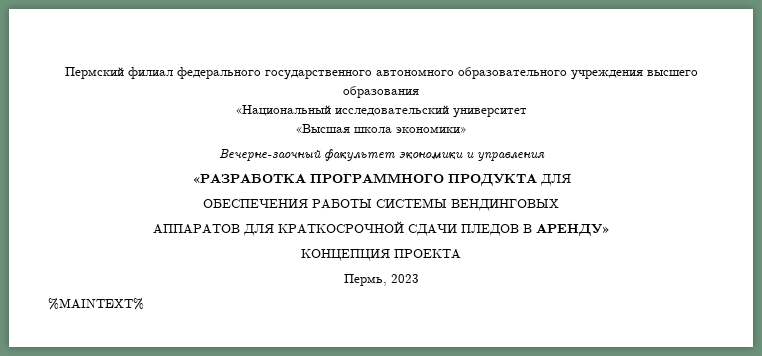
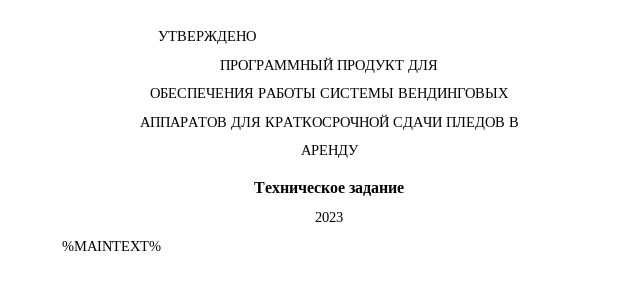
[64,67,698,80] [343,86,419,98] [235,105,527,118] [295,124,467,133] [218,149,545,161] [191,173,537,186] Пермский филиал федерального государственного автономного образовательного учреждения высшего образования // «Национальный исследовательский университет // «Высшая школа экономики» // Вечерне-заочный факультет экономики и управления // «РАЗРАБОТКА ПРОГРАММНОГО ПРОДУКТА -> [157,31,256,44] [220,57,404,73] УТВЕРЖДЕНО // ПРОГРАММНЫЙ ПРОДУКТ
[535,223,610,236] [301,249,461,261] [343,274,387,286] АРЕНДУ» // КОНЦЕПЦИЯ ПРОЕКТА // Пермь, -> [300,145,359,158] [253,182,405,196] // АРЕНДУ // Техническое задание //

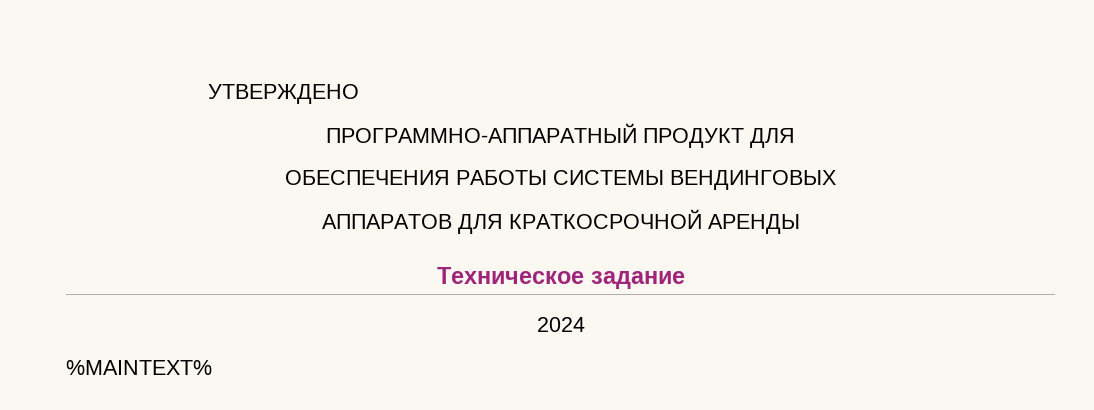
[220,57,334,70] ПРОГРАММНЫЙ -> [326,123,637,143] ПРОГРАММНО-АППАРАТНЫЙ
[392,117,519,130] [300,145,359,158] СДАЧИ ПЛЕДОВ В // АРЕНДУ -> [707,214,800,234] АРЕНДЫ
[315,212,343,222] 2023 -> [536,317,585,332] 2024

